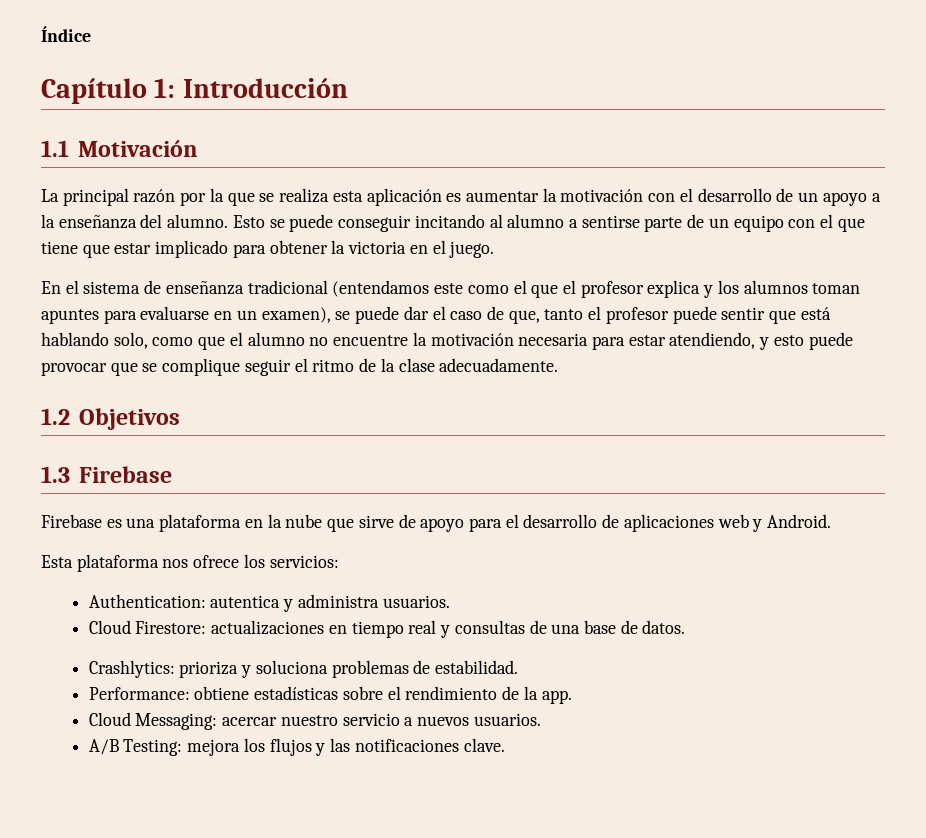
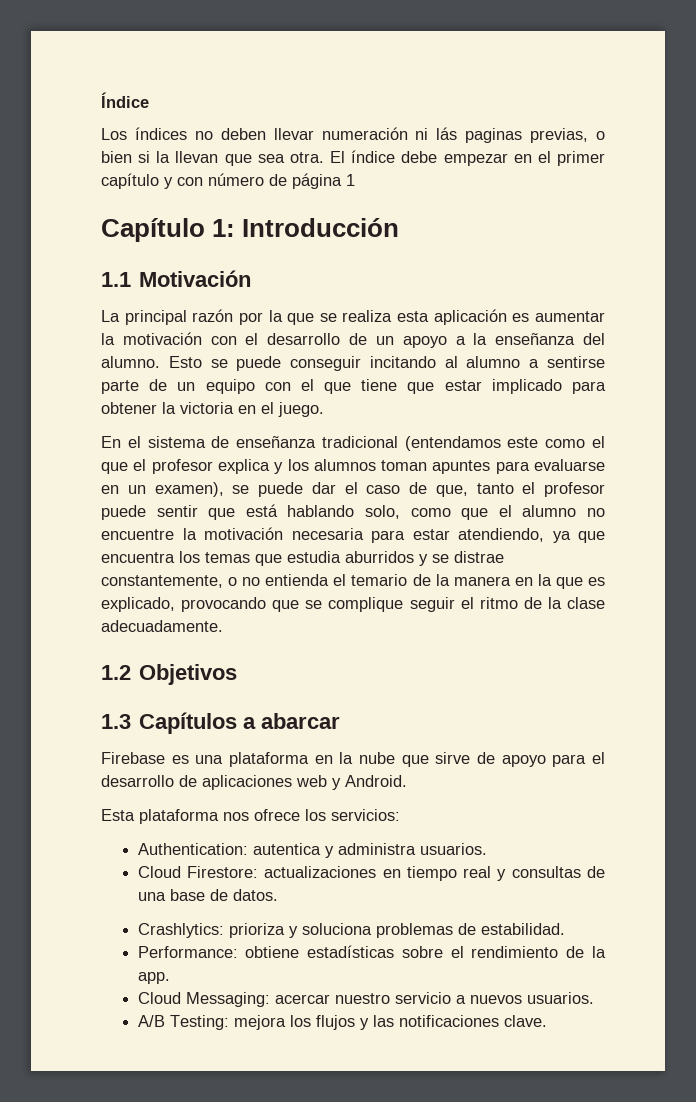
(91, 34) none -> [101,127,605,143] [101,150,605,166] [101,173,355,189] // Los índices no deben llevar numeración ni lás paginas previas, o bien si la llevan que sea otra. El índice debe empezar en el primer capítulo y con número de página 1
[759,332,853,350] [41,362,107,376] y esto puede provocar -> [552,531,605,543] [101,551,504,566] [101,574,605,589] [101,597,267,612] ya que encuentra los temas que estudia aburridos y se distrae constantemente, o no entienda el temario de la manera en la que es explicado, provocando
[78,466,172,483] Firebase -> [139,712,341,734] Capítulos a abarcar

